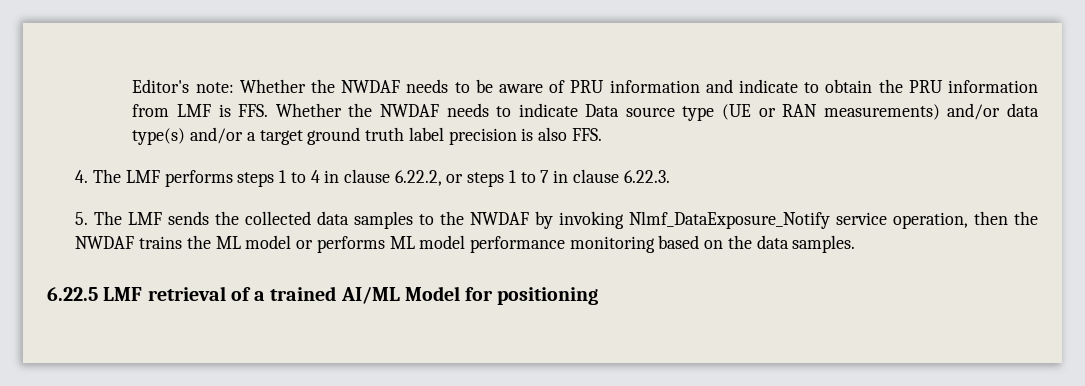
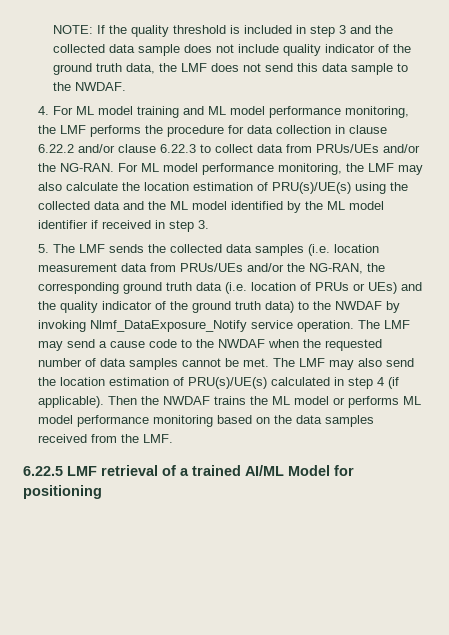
[132,79,1038,93] [132,103,1039,121] [132,127,602,145] [75,169,670,187] Editor's note: Whether the NWDAF needs to be aware of PRU information and indicate to obtain the PRU information from LMF is FFS. Whether the NWDAF needs to indicate Data source type (UE or RAN measurements) and/or data type(s) and/or a target ground truth label precision is also FFS. // 4. The LMF performs steps 1 to 4 in clause 6.22.2, or steps 1 to 7 in clause 6.22.3. -> [53,25,394,37] [53,44,412,56] [53,63,409,75] [53,82,127,91] [38,106,410,118] [38,125,388,137] [38,144,421,153] [38,163,424,175] [38,182,409,194] [38,201,385,213] [38,220,210,232] NOTE: If the quality threshold is included in step 3 and the collected data sample does not include quality indicator of the ground truth data, the LMF does not send this data sample to the NWDAF. // 4. For ML model training and ML model performance monitoring, the LMF performs the procedure for data collection in clause 6.22.2 and/or clause 6.22.3 to collect data from PRUs/UEs and/or the NG-RAN. For ML model performance monitoring, the LMF may also calculate the location estimation of PRU(s)/UE(s) using the collected data and the ML model identified by the ML model identifier if received in step 3.
(414, 220) none -> [308,244,380,256] [38,263,386,274] [38,282,423,294] [38,301,295,313] (i.e. location measurement data from PRUs/UEs and/or the NG-RAN, the corresponding ground truth data (i.e. location of PRUs or UEs) and the quality indicator of the ground truth data)
[893,211,1009,229] operation, then -> [297,320,411,332] [38,339,383,351] [38,358,415,370] [38,377,400,389] [38,396,138,408] operation. The LMF may send a cause code to the NWDAF when the requested number of data samples cannot be met. The LMF may also send the location estimation of PRU(s)/UE(s) calculated in step 4 (if applicable). Then
[792,235,856,253] samples. -> [325,415,375,427] [38,434,174,443] samples received from the LMF.

